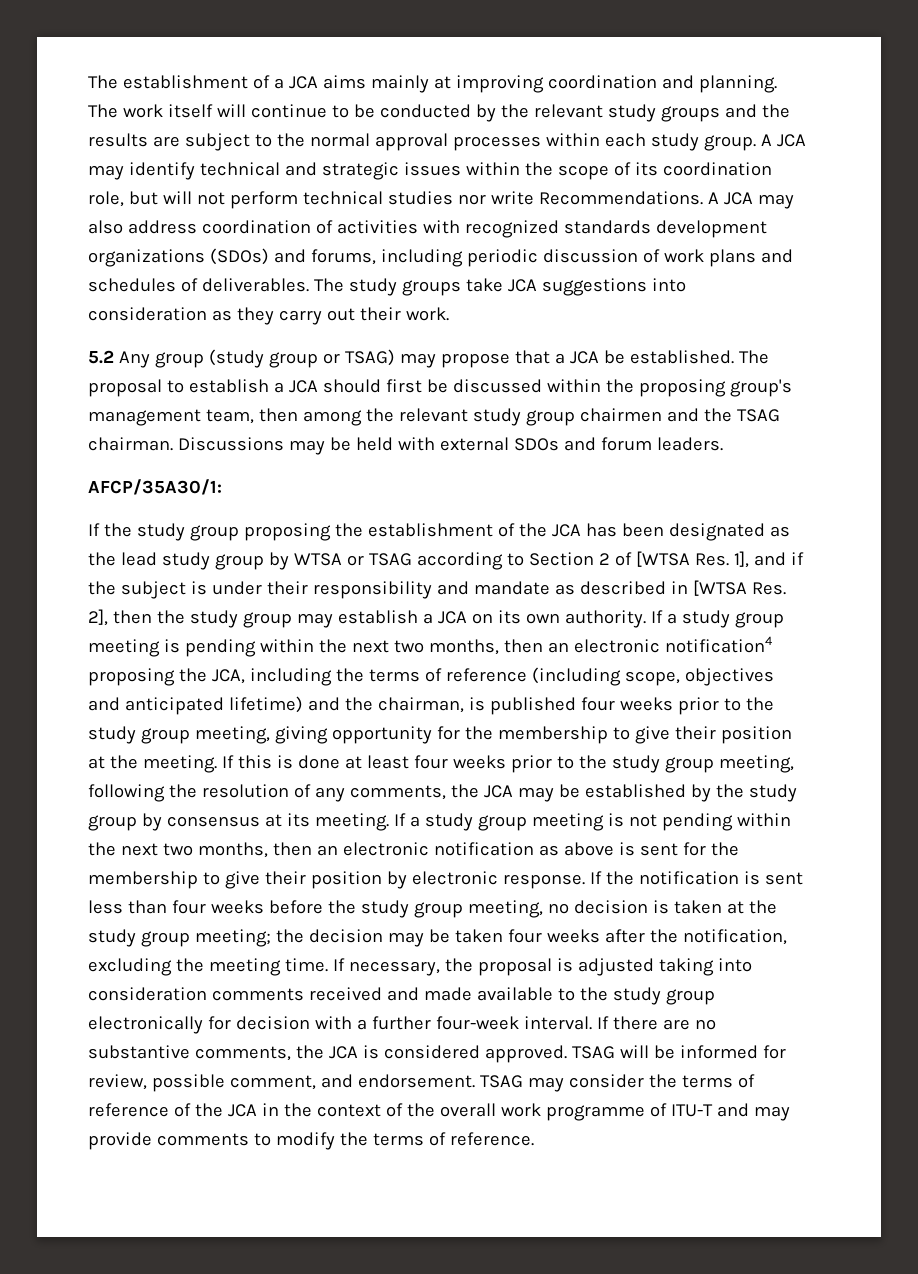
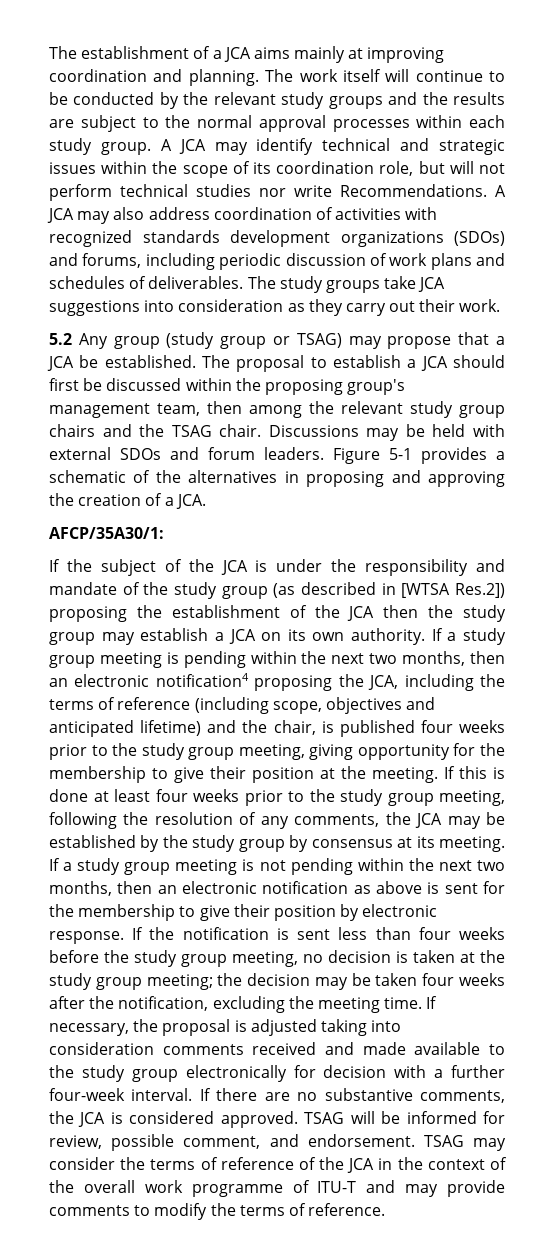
[579,408,662,422] chairmen -> [49,424,95,437] chairs
[88,437,173,451] chairman. -> [219,424,262,437] chair.
[88,479,222,495] [88,523,239,541] // AFCP/35A30/1: // If the study group -> [333,447,505,464] [49,470,505,487] [49,493,206,509] [49,527,164,539] [49,559,505,576] [49,582,506,599] Figure 5-1 provides a schematic of the alternatives in proposing and approving the creation of a JCA. // AFCP/35A30/1: // If the subject of the JCA is under the responsibility and mandate of the study group (as described in [WTSA Res.2])
[585,523,790,541] [88,551,804,570] [88,580,786,599] [88,609,108,626] has been designated as the lead study group by WTSA or TSAG according to Section 2 of [WTSA Res. 1], and if the subject is under their responsibility and mandate as described in [WTSA Res. 2], -> (375, 613) none
[377,697,464,713] chairman, -> [273,720,316,735] chair,

